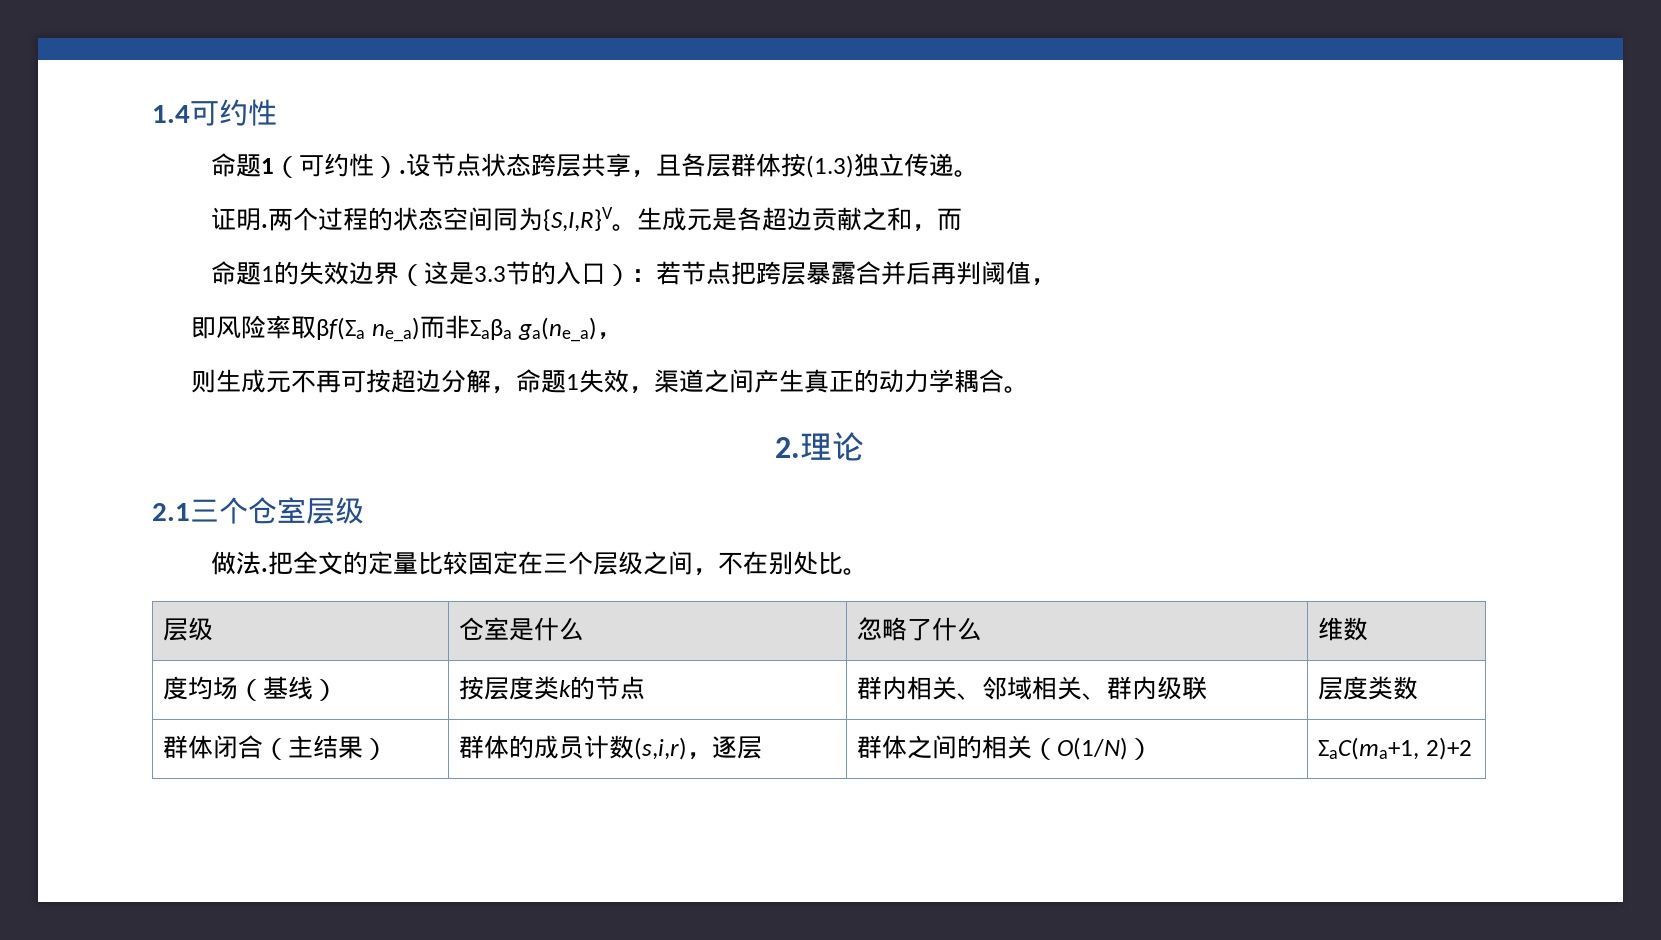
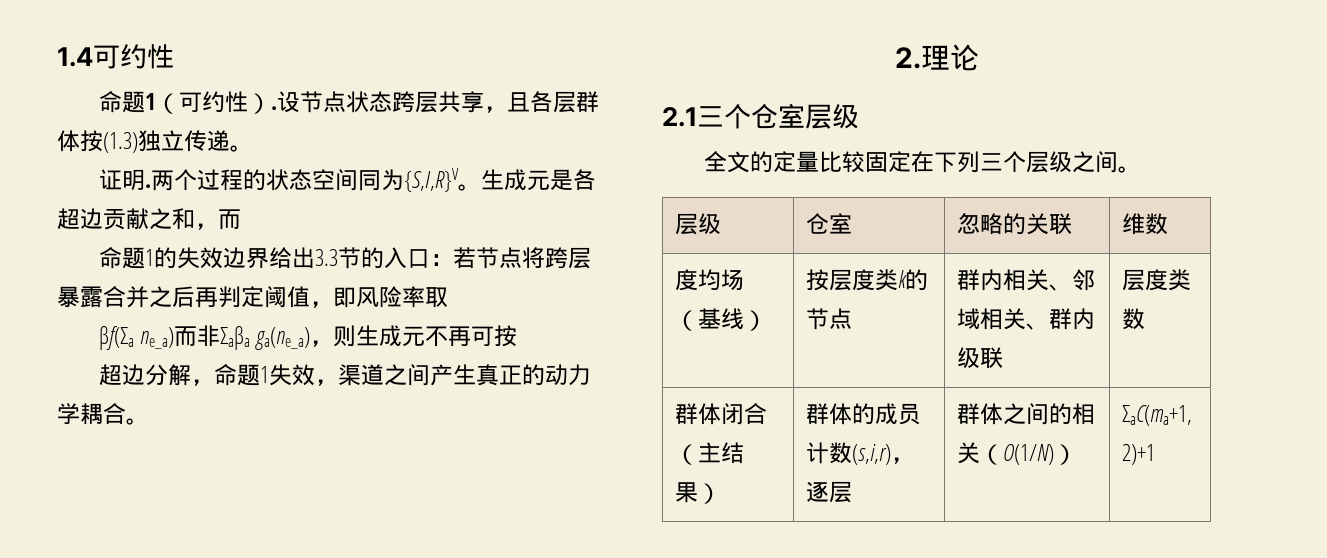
[398,261,474,286] （这是 -> [268,247,315,269] 给出
[605,264,631,286] ） -> (430, 258) none
[730,261,756,285] 把 -> [521,247,545,269] 将
[905,261,981,285] 后再判 -> [149,286,264,308] 之后再判定
(1056, 282) // -> (333, 304) none
(317, 327) none -> (448, 297) //
(622, 336) // -> (334, 343) none
(392, 381) none -> (518, 336) //
[210,551,293,575] 做法.把 -> (859, 116) none
(543, 563) none -> [933,151,980,173] 下列
[692,551,843,576] ，不在别处比 -> (1118, 162) none
[508,617,584,641] 是什么 -> (853, 223) none
[906,617,982,641] 了什么 -> [1003,213,1073,235] 的关联
[1425,737,1472,760] 2)+2 -> [1122,444,1156,465] 2)+1

